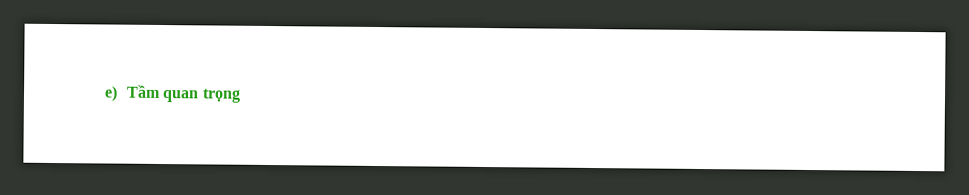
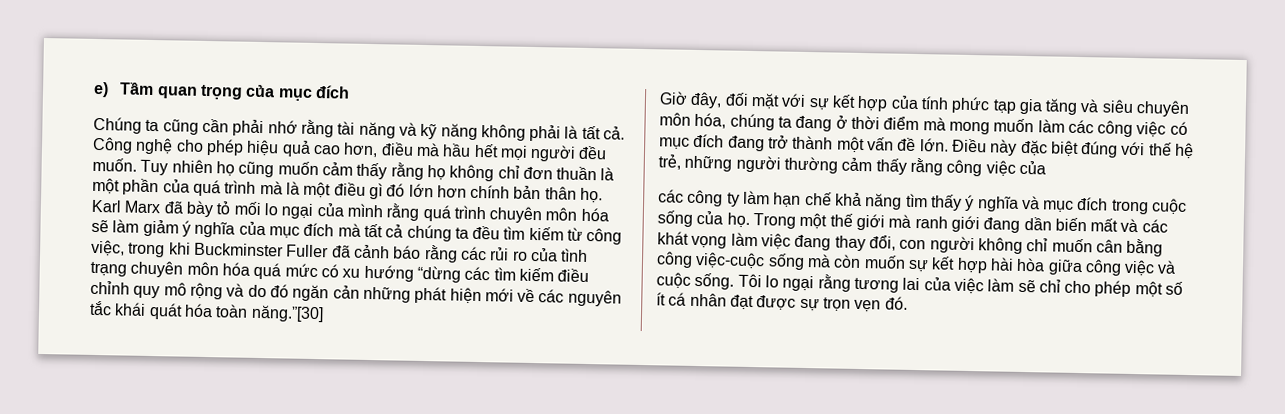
(241, 95) none -> [245,84,350,101] [93,116,626,142] [92,136,608,162] [92,157,615,182] [92,177,604,204] [91,199,609,224] [91,219,623,245] [91,239,589,263] [90,260,590,283] [90,280,622,307] [89,300,324,323] [659,91,1191,118] [659,112,1188,138] [659,133,1195,160] [658,154,1046,177] [658,189,1188,215] [657,210,1168,233] [657,231,1164,257] [656,251,1177,277] [656,272,1184,298] [656,292,908,313] của mục đích // Chúng ta cũng cần phải nhớ rằng tài năng và kỹ năng không phải là tất cả. Công nghệ cho phép hiệu quả cao hơn, điều mà hầu hết mọi người đều muốn. Tuy nhiên họ cũng muốn cảm thấy rằng họ không chỉ đơn thuần là một phần của quá trình mà là một điều gì đó lớn hơn chính bản thân họ. Karl Marx đã bày tỏ mối lo ngại của mình rằng quá trình chuyên môn hóa sẽ làm giảm ý nghĩa của mục đích mà tất cả chúng ta đều tìm kiếm từ công việc, trong khi Buckminster Fuller đã cảnh báo rằng các rủi ro của tình trạng chuyên môn hóa quá mức có xu hướng “dừng các tìm kiếm điều chỉnh quy mô rộng và do đó ngăn cản những phát hiện mới về các nguyên tắc khái quát hóa toàn năng.”[30] // Giờ đây, đối mặt với sự kết hợp của tính phức tạp gia tăng và siêu chuyên môn hóa, chúng ta đang ở thời điểm mà mong muốn làm các công việc có mục đích đang trở thành một vấn đề lớn. Điều này đặc biệt đúng với thế hệ trẻ, những người thường cảm thấy rằng công việc của // các công ty làm hạn chế khả năng tìm thấy ý nghĩa và mục đích trong cuộc sống của họ. Trong một thế giới mà ranh giới đang dần biến mất và các khát vọng làm việc đang thay đổi, con người không chỉ muốn cân bằng công việc-cuộc sống mà còn muốn sự kết hợp hài hòa giữa công việc và cuộc sống. Tôi lo ngại rằng tương lai của việc làm sẽ chỉ cho phép một số ít cá nhân đạt được sự trọn vẹn đó.

